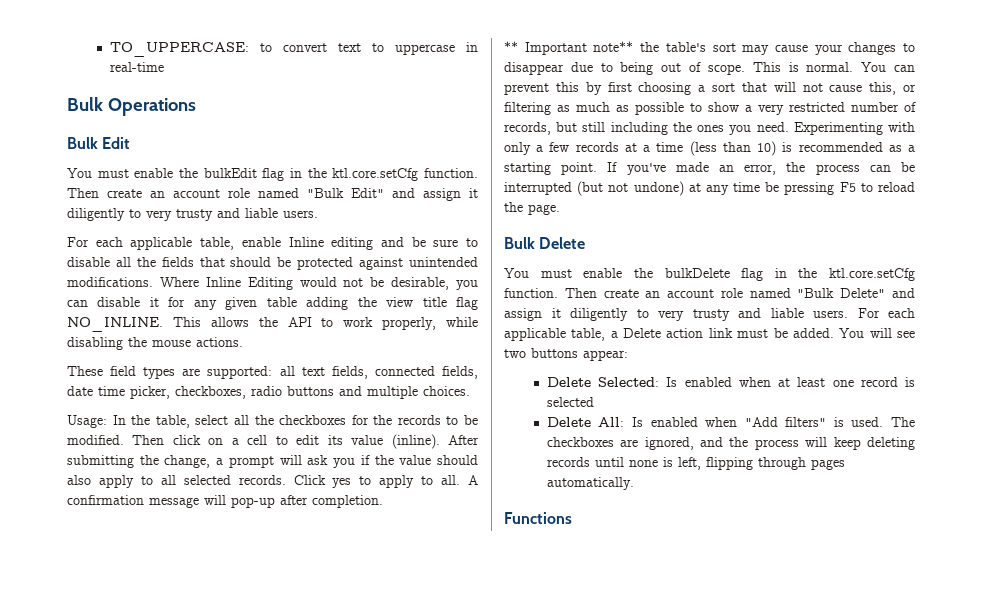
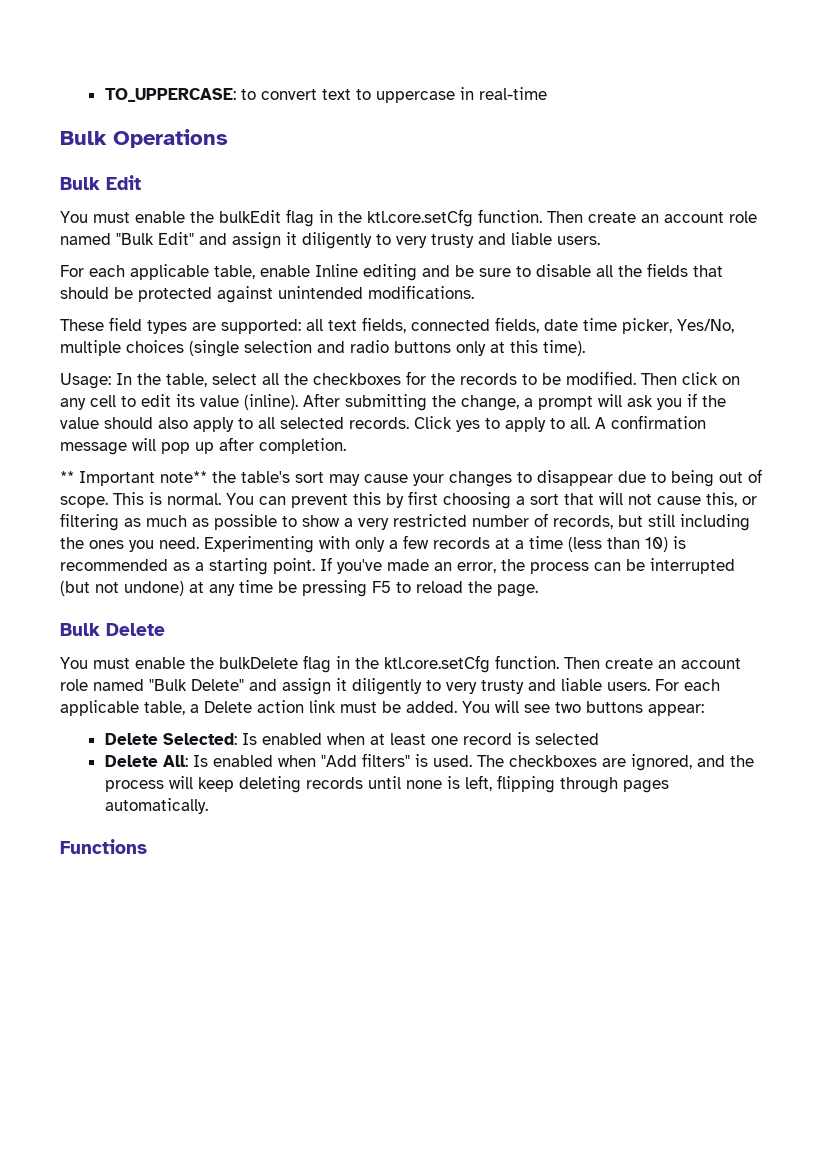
[159,277,478,290] [67,297,478,310] [67,317,478,332] [67,337,243,350] Where Inline Editing would not be desirable, you can disable it for any given table adding the view title flag NO_INLINE. This allows the API to work properly, while disabling the mouse actions. -> (474, 292) none
[175,386,470,399] checkboxes, radio buttons and multiple choices. -> [677,319,734,333] [60,340,585,357] Yes/No, multiple choices (single selection and radio buttons only at this time).
[231,438,239,445] a -> [60,398,86,410] any
[231,497,275,508] pop-up -> [161,442,214,454] pop up

